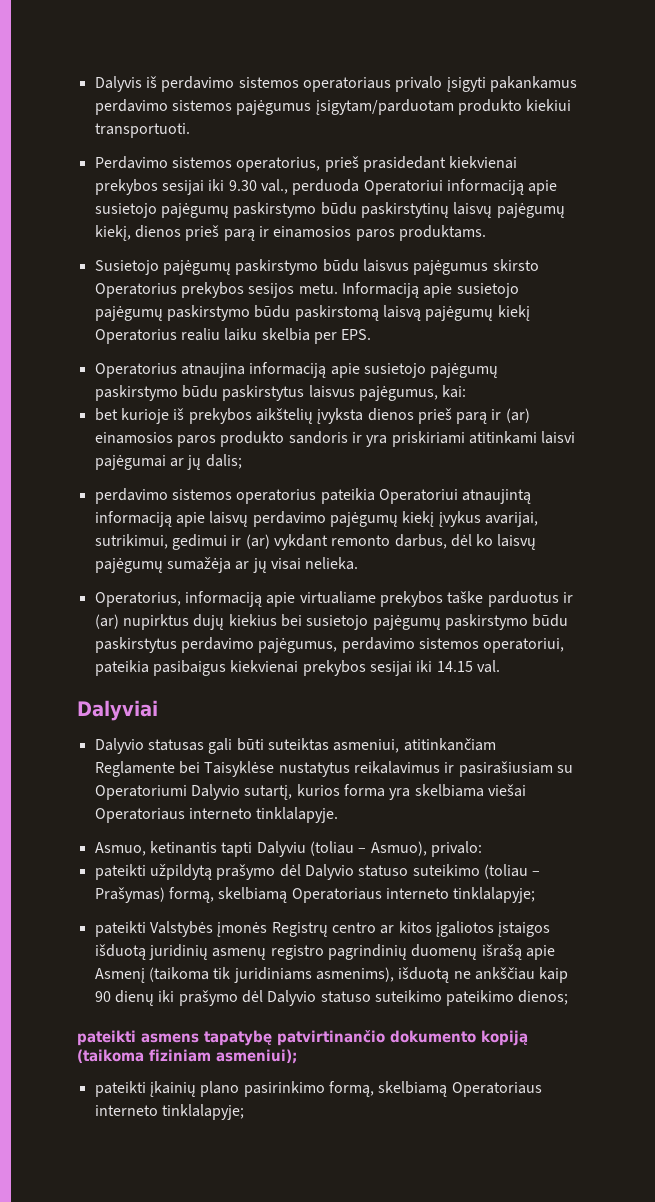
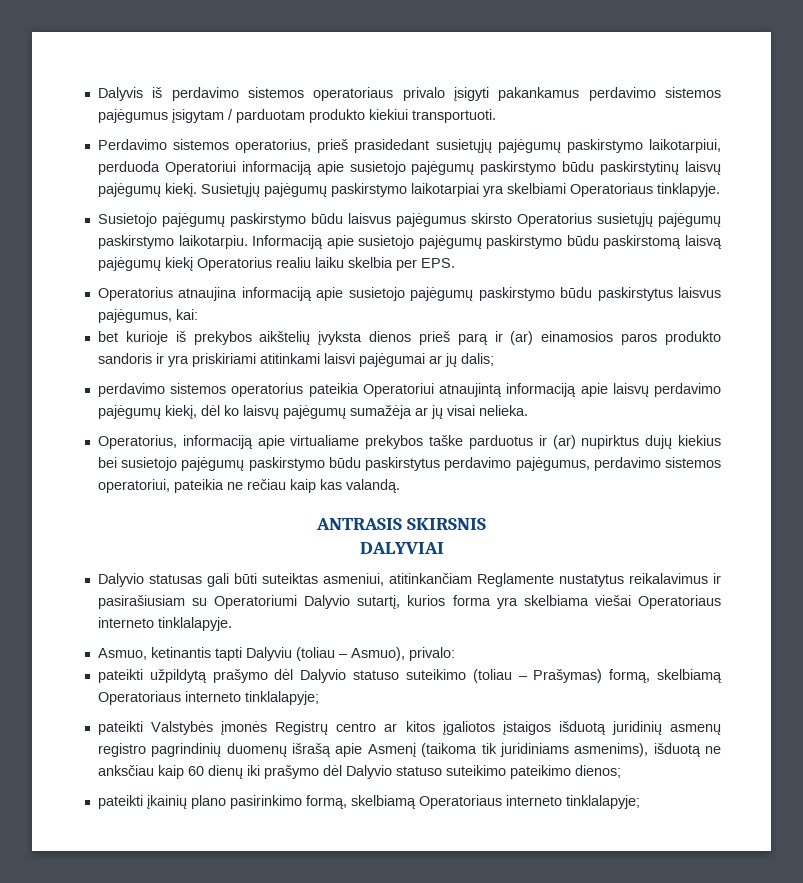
[315,99,454,115] įsigytam/parduotam -> [171,109,305,123] įsigytam / parduotam
[449,156,518,169] [94,179,288,195] kiekvienai prekybos sesijai iki 9.30 val., -> [435,139,722,153] susietųjų pajėgumų paskirstymo laikotarpiui,
[94,225,486,241] kiekį, dienos prieš parą ir einamosios paros produktams. -> [164,183,720,197] kiekį. Susietųjų pajėgumų paskirstymo laikotarpiai yra skelbiami Operatoriaus tinklapyje.
[180,282,338,298] prekybos sesijos metu. -> [596,213,721,227] [97,235,248,249] susietųjų pajėgumų paskirstymo laikotarpiu.
[402,511,538,527] [94,534,447,550] kiekį įvykus avarijai, sutrikimui, gedimui ir (ar) vykdant remonto darbus, -> [164,405,197,419] kiekį,
[152,660,500,676] [77,700,158,721] pasibaigus kiekvienai prekybos sesijai iki 14.15 val. // Dalyviai -> [226,479,400,493] [316,518,486,530] [359,542,444,554] ne rečiau kaip kas valandą. // ANTRASIS SKIRSNIS // DALYVIAI
[178,761,275,777] bei Taisyklėse -> (554, 580) none
[474,967,569,983] [94,991,111,1002] ankščiau kaip 90 -> [97,765,204,779] anksčiau kaip 60
[77,1030,528,1046] [77,1049,297,1064] // pateikti asmens tapatybę patvirtinančio dokumento kopiją (taikoma fiziniam asmeniui); -> (621, 771) none

